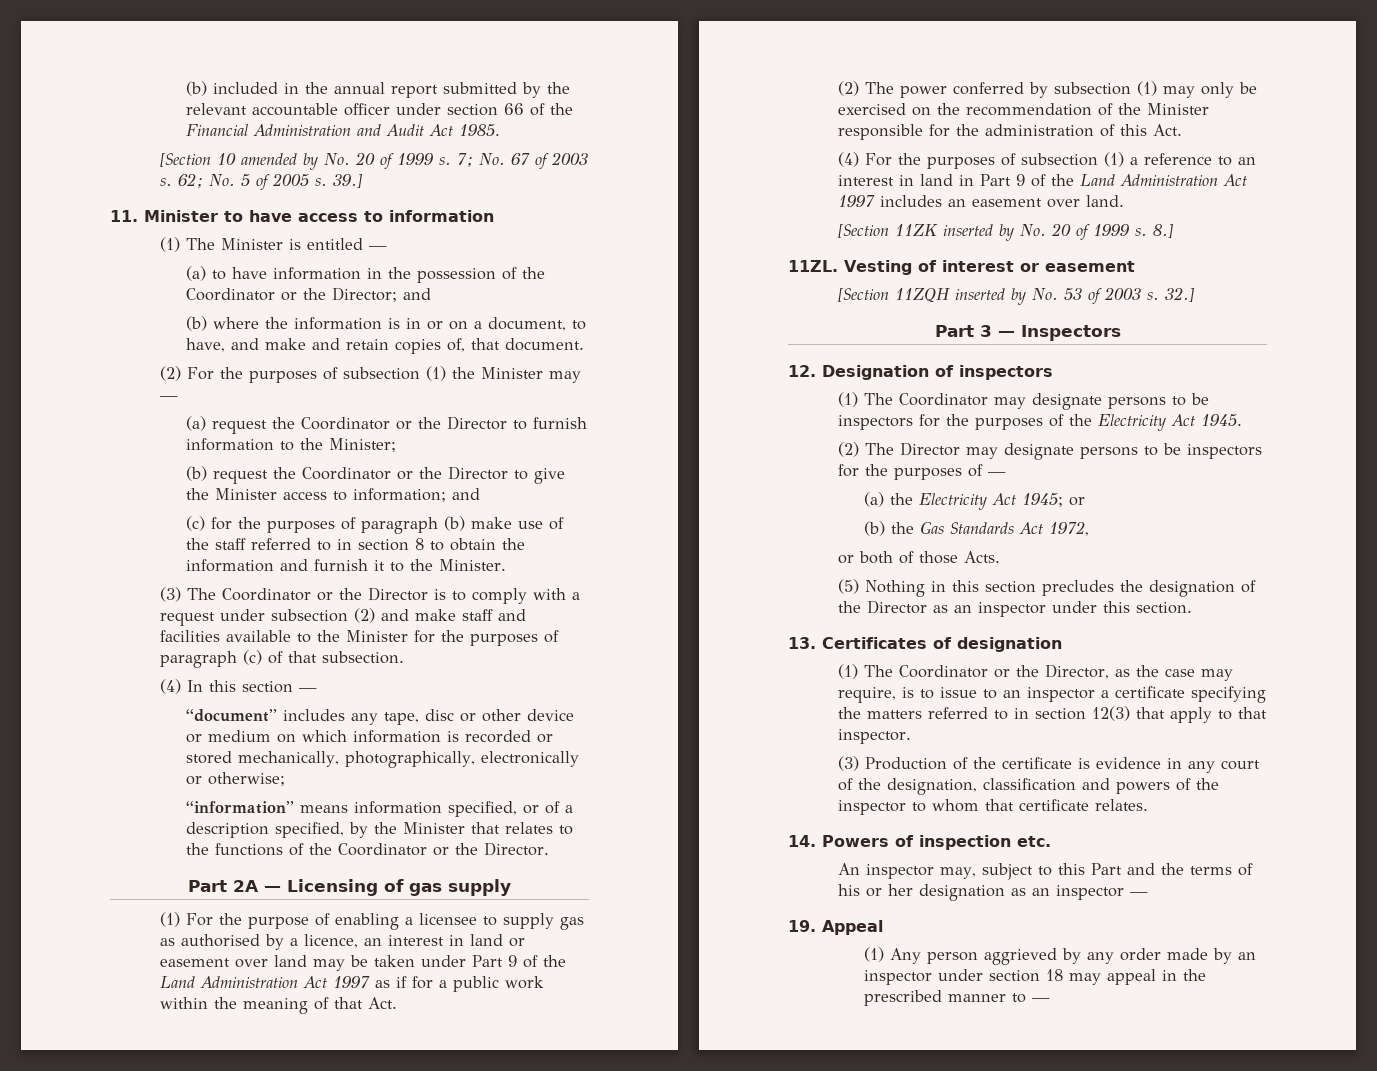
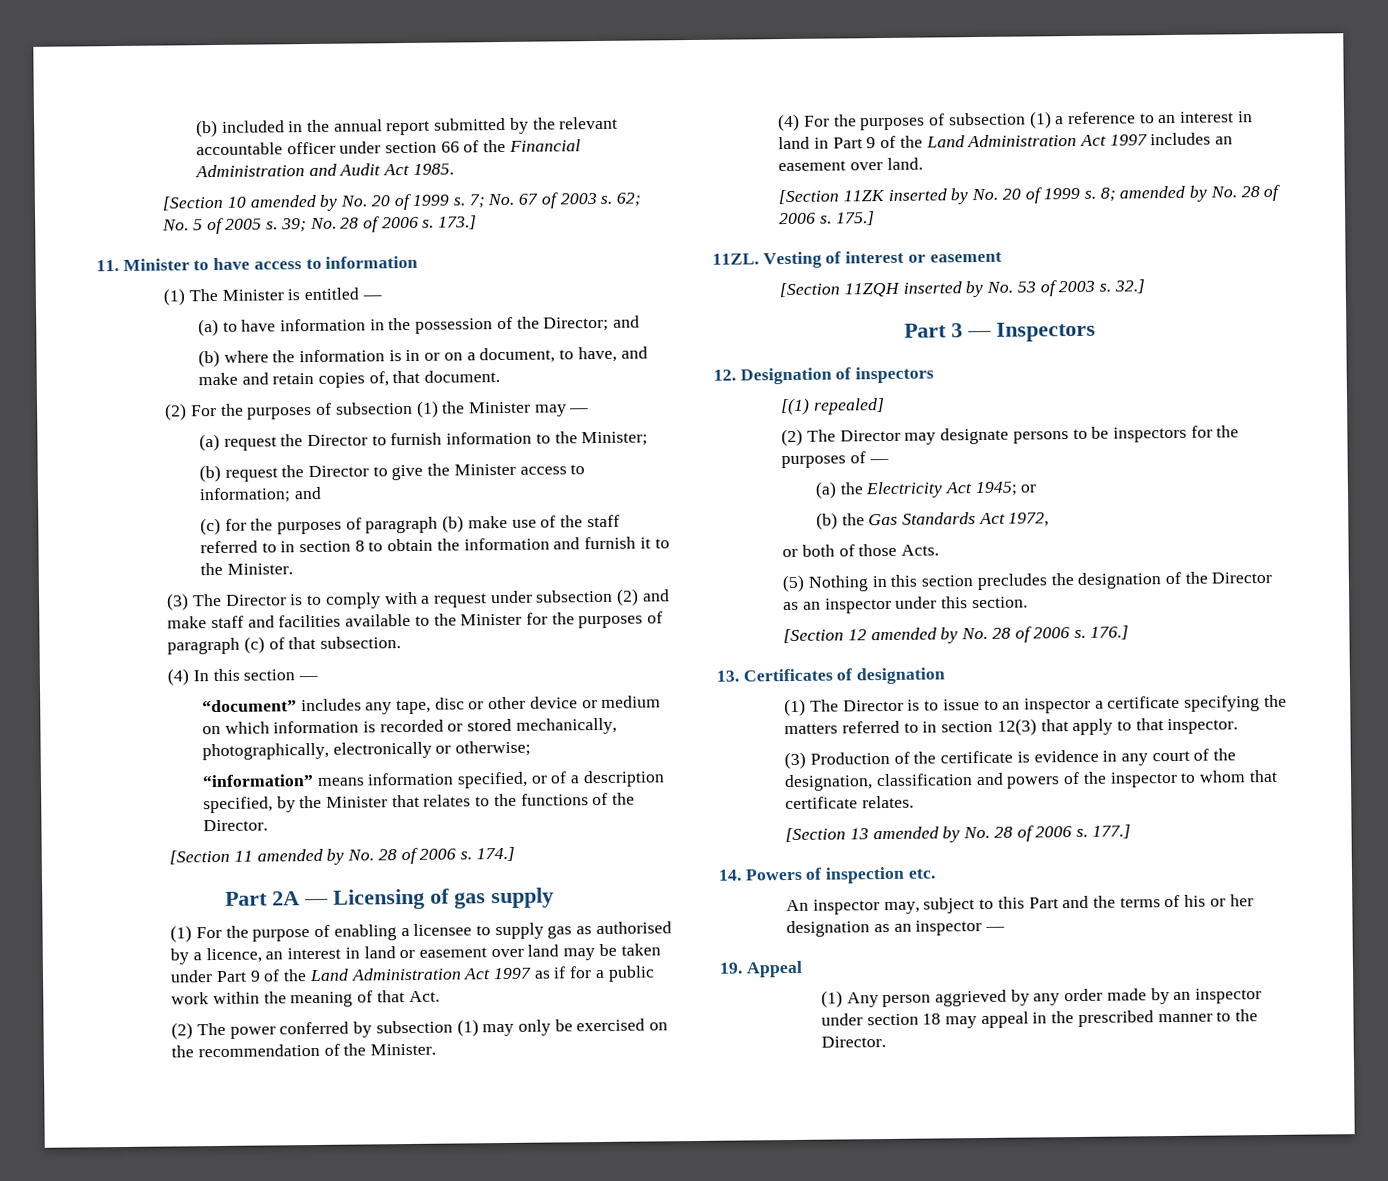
[333,173,364,188] 39.] -> [280,215,478,233] 39; No. 28 of 2006 s. 173.]
[185,288,326,301] Coordinator or the -> (540, 322) none
[300,417,441,430] Coordinator or the -> (304, 440) none
[301,467,442,480] Coordinator or the -> (305, 471) none
[222,588,363,601] Coordinator or the -> (222, 600) none
[337,842,549,856] Coordinator or the Director. -> [202,819,268,832] [169,846,515,865] Director. // [Section 11 amended by No. 28 of 2006 s. 174.]
[1147,103,1210,115] [838,124,1183,140] Minister responsible for the administration of this Act. -> [370,1043,437,1056] Minister.
[1153,223,1175,238] 8.] -> [1099,184,1281,202] [779,211,875,226] 8; amended by No. 28 of 2006 s. 175.]
[838,392,1210,410] [838,414,1243,431] (1) The Coordinator may designate persons to be inspectors for the purposes of the Electricity Act 1945. -> [780,397,885,416] [(1) repealed]
(1193, 608) none -> [783,625,1129,644] // [Section 12 amended by No. 28 of 2006 s. 176.]
[899,664,1234,681] [838,687,897,703] Coordinator or the Director, as the case may require, -> [842,699,904,712] Director
(1149, 805) none -> [785,824,1131,843] // [Section 13 amended by No. 28 of 2006 s. 177.]
[1031,998,1050,1002] — -> [1235,1009,1259,1022] [820,1036,886,1048] the Director.

